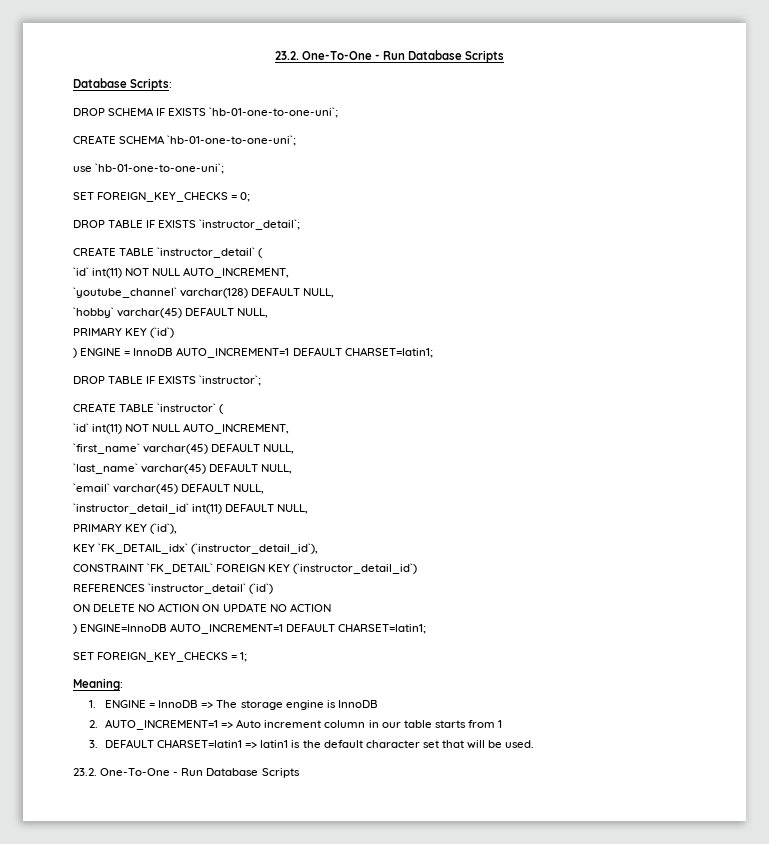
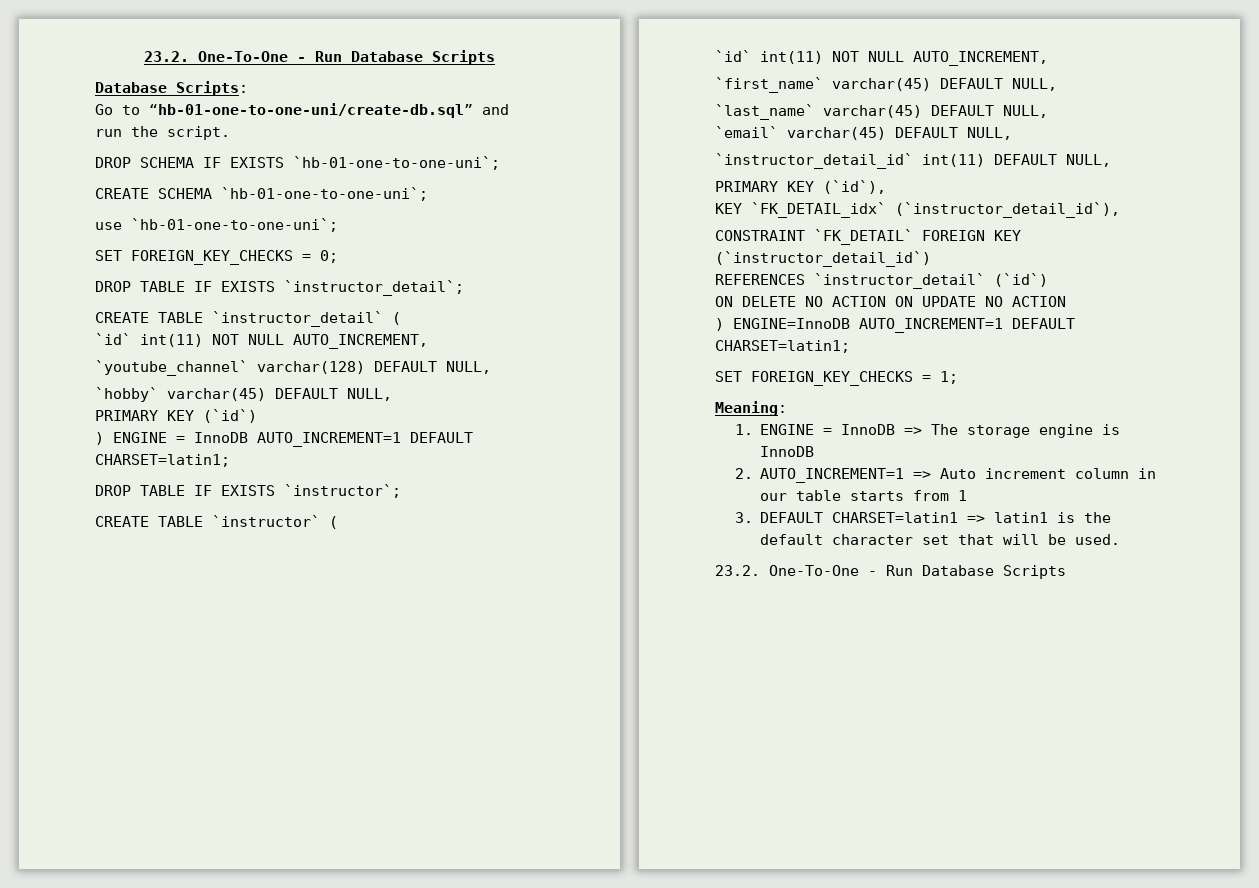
(173, 84) none -> [95,103,509,118] [95,126,230,140] // Go to “hb-01-one-to-one-uni/create-db.sql” and run the script.

